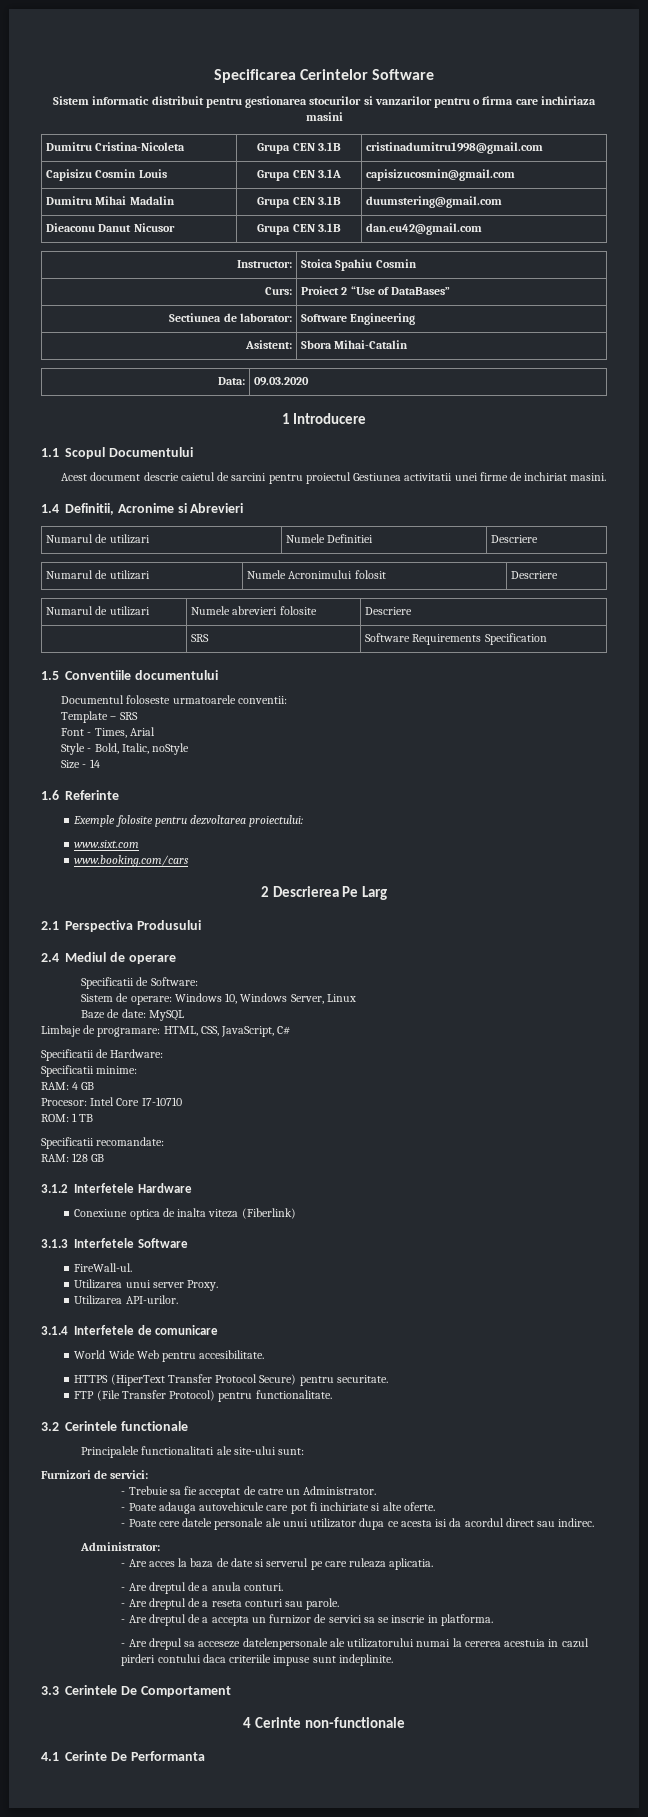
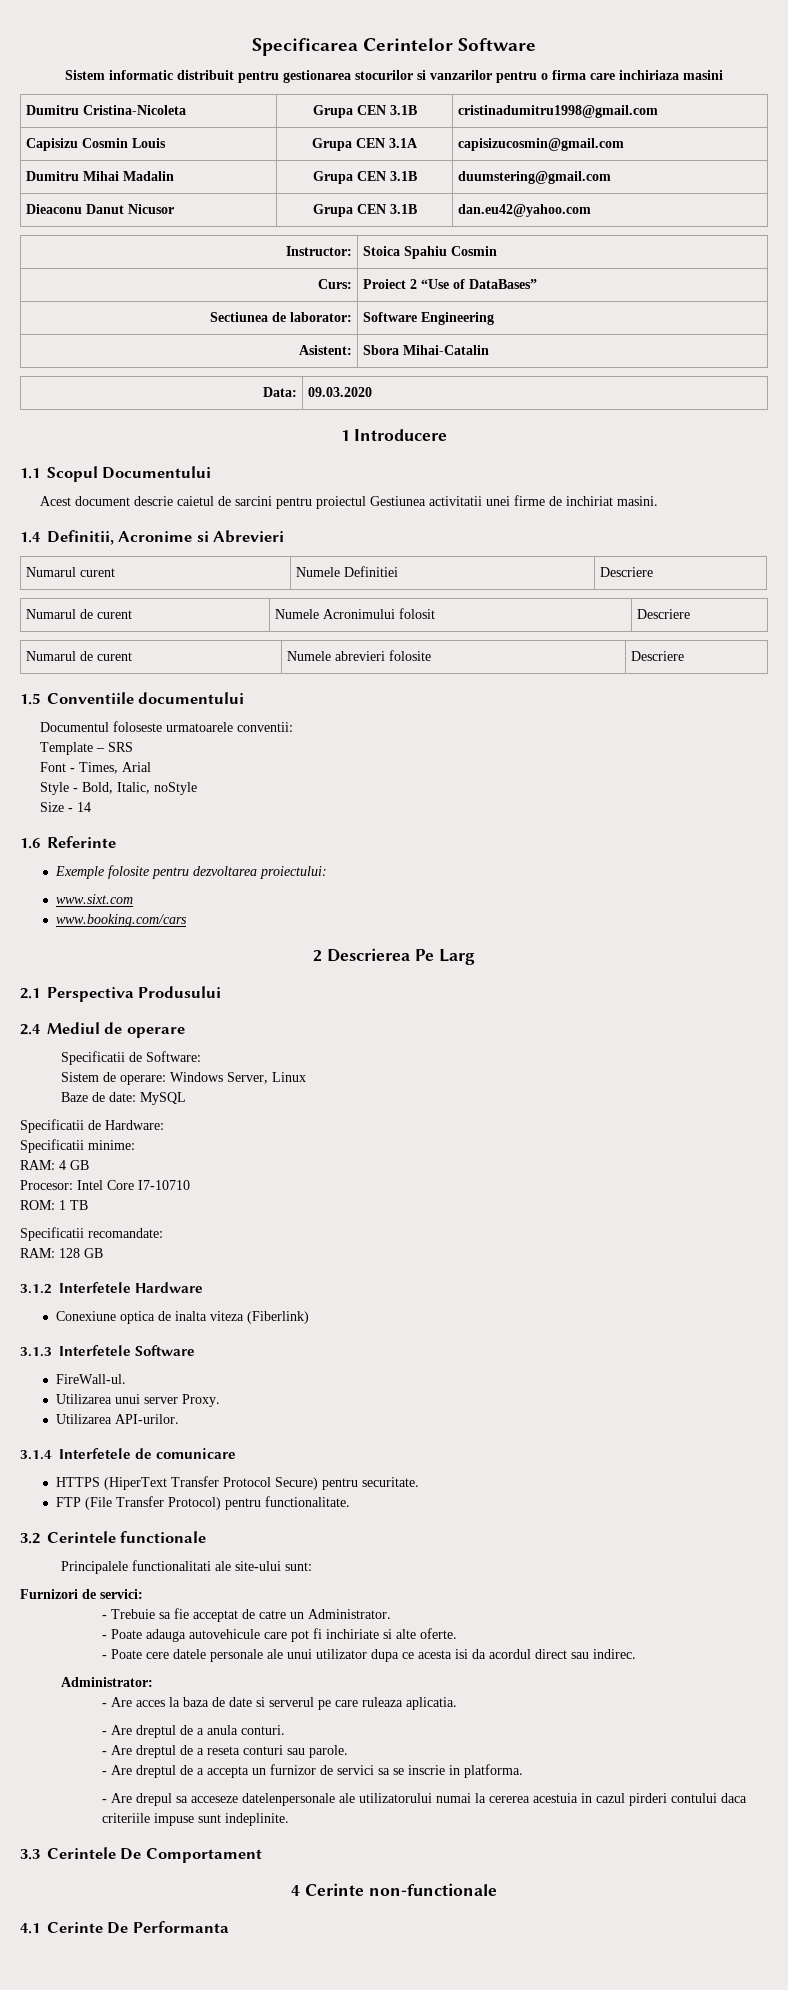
[366,223,483,235] dan.eu42@gmail.com -> [457,204,591,217] dan.eu42@yahoo.com
[95,534,150,544] de utilizari -> [79,568,115,577] curent
[109,570,150,580] utilizari -> [96,610,132,619] curent
[109,606,150,616] utilizari -> [96,652,132,661] curent
[191,634,210,642] [365,633,547,645] // | SRS | Software Requirements Specification -> (684, 656) none
[225,993,288,1004] 10, Windows -> (223, 1077) none
[41,1025,291,1037] // Limbaje de programare: HTML, CSS, JavaScript, C# -> (186, 1098) none
[74,1350,265,1362] // World Wide Web pentru accesibilitate. -> (237, 1453) none

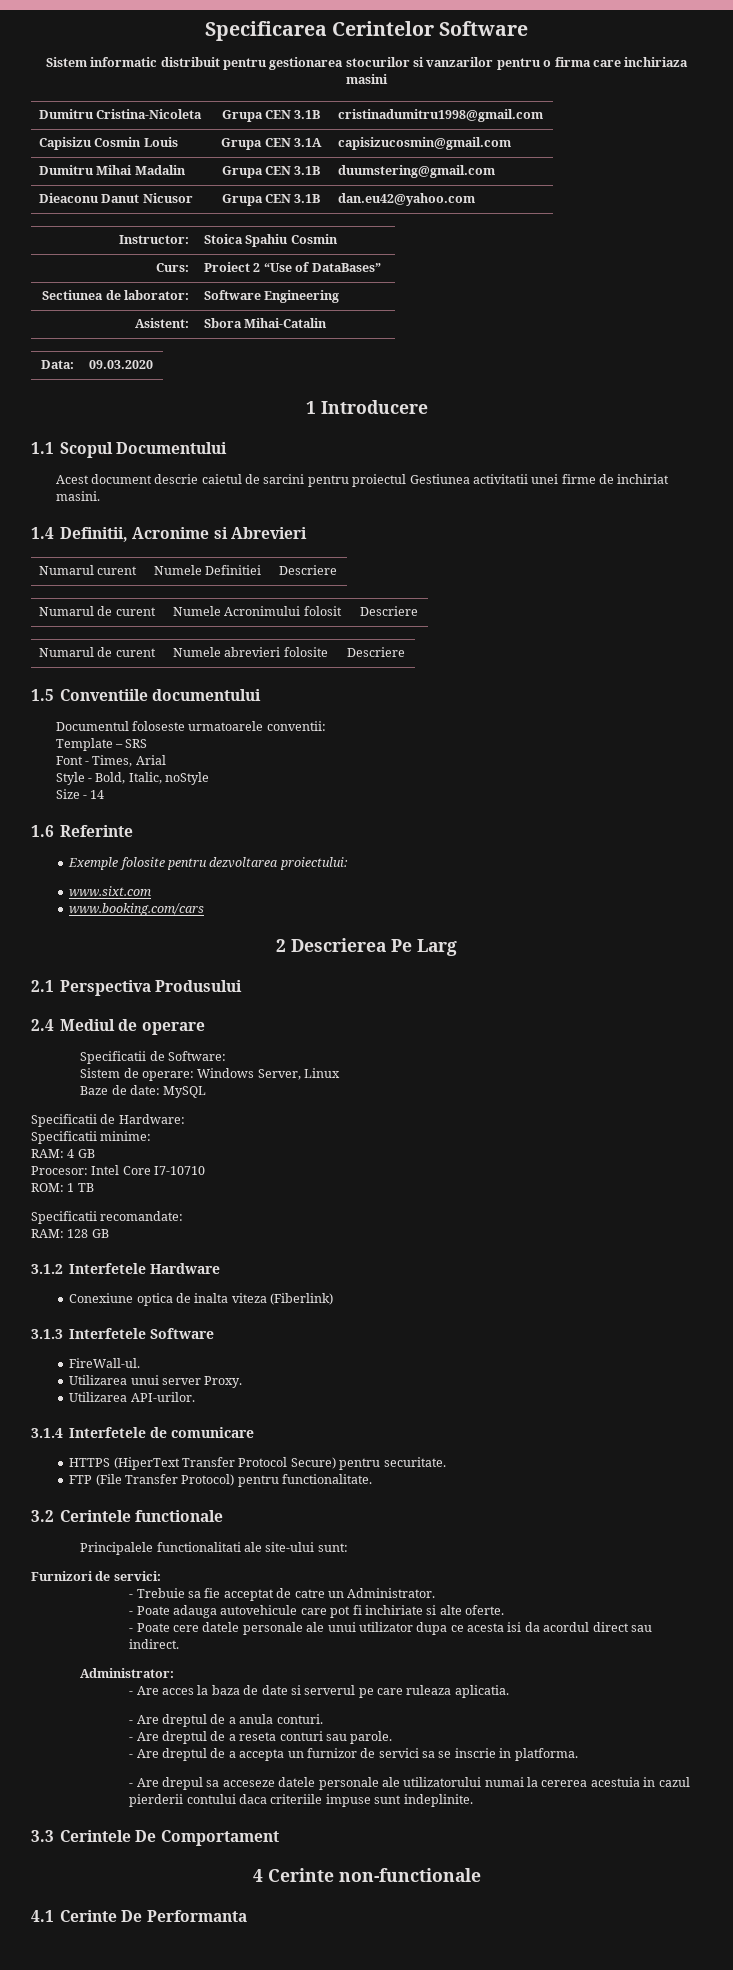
[592,1649,636,1659] indirec. -> [129,1639,180,1649] indirect.
[241,1793,335,1806] datelenpersonale -> [278,1777,379,1790] datele personale
[628,1793,667,1806] pirderi -> [129,1794,184,1807] pierderii

